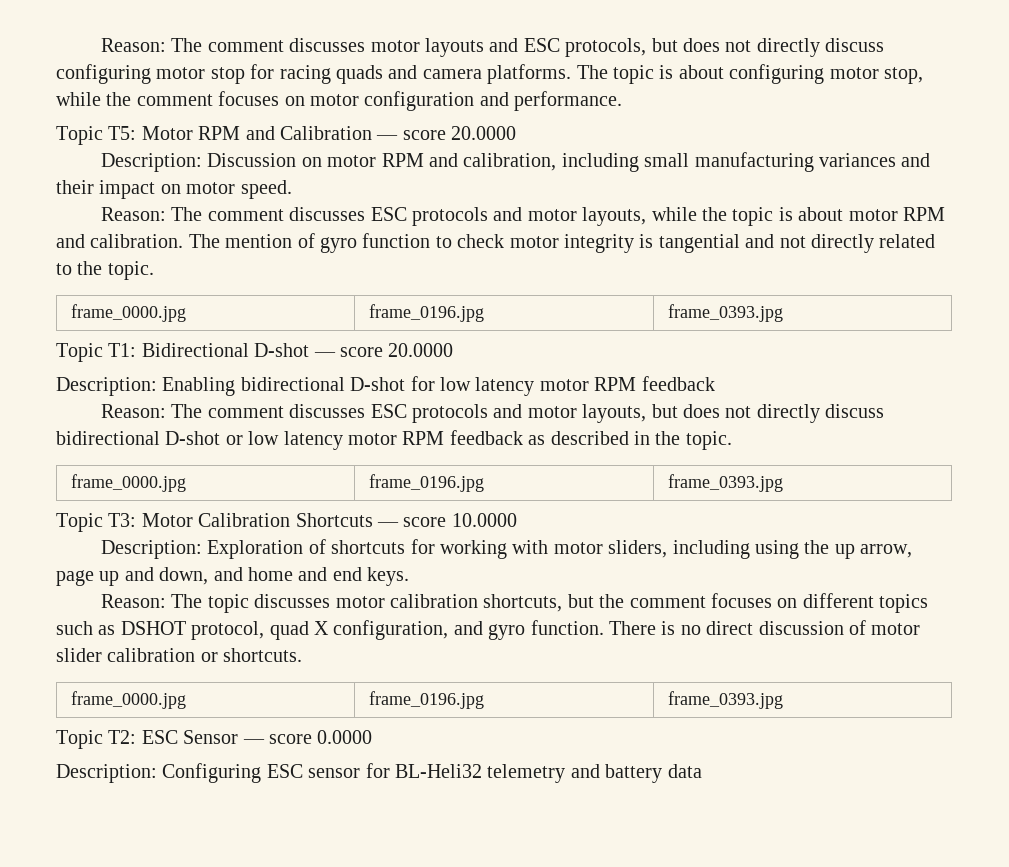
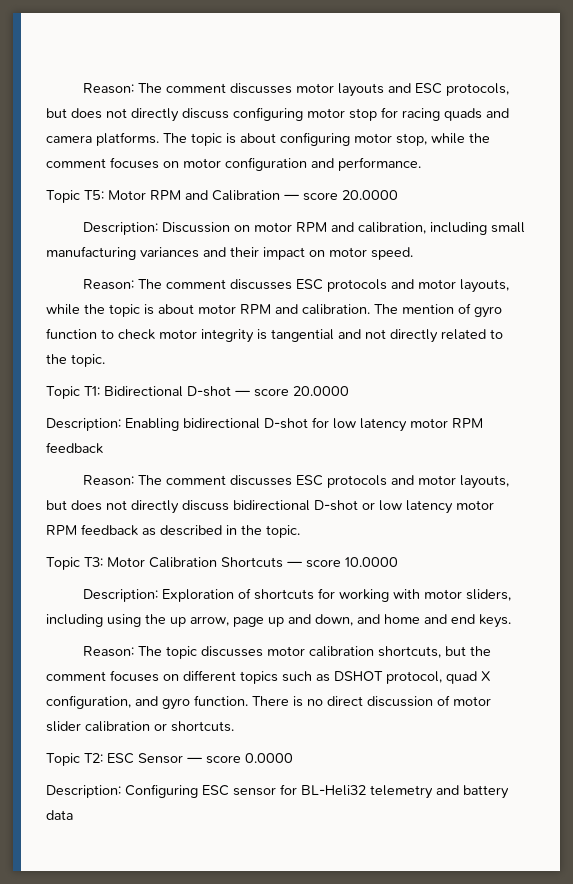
[70,304,186,322] [368,304,484,322] [667,304,783,322] // frame_0000.jpg | frame_0196.jpg | frame_0393.jpg -> (105, 360) none
[70,474,186,492] [368,474,484,492] [667,474,783,492] // frame_0000.jpg | frame_0196.jpg | frame_0393.jpg -> (300, 531) none
[70,691,186,709] [368,691,484,709] [667,691,783,709] // frame_0000.jpg | frame_0196.jpg | frame_0393.jpg -> (234, 726) none

